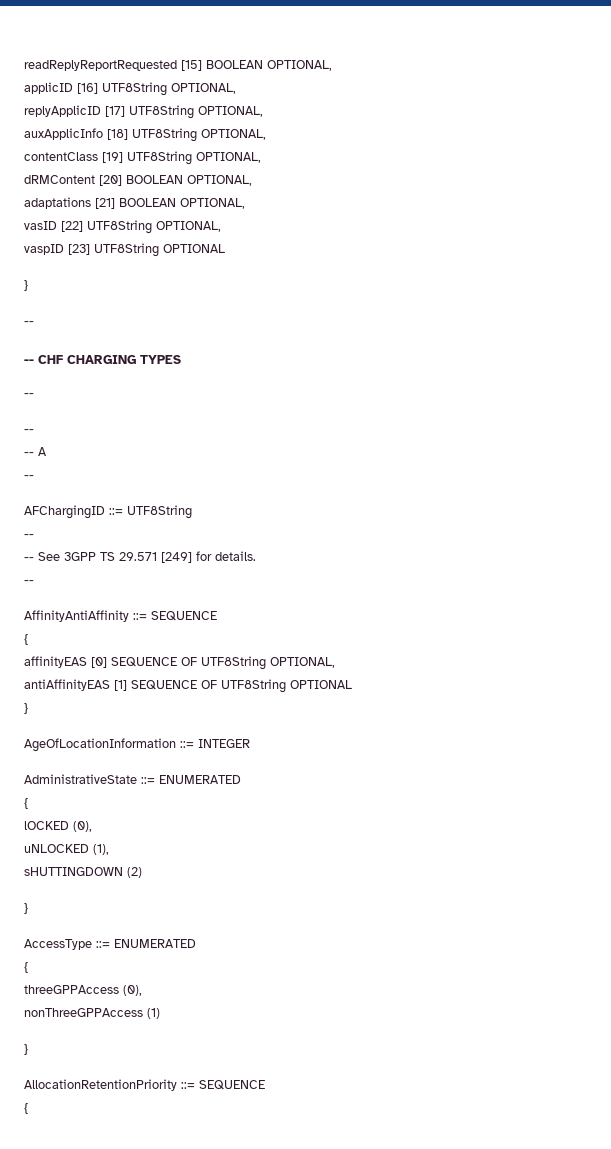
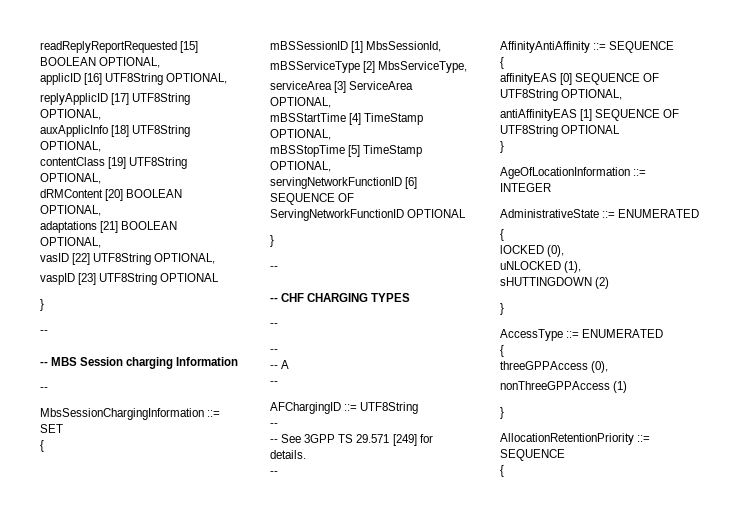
(34, 323) none -> [40,357,239,369] [40,387,48,391] [40,408,221,420] [40,424,63,433] [40,440,44,452] [270,41,442,53] [270,61,468,73] [270,81,414,93] [270,97,331,108] [270,113,424,125] [270,129,331,140] [270,145,423,157] [270,161,331,172] [270,177,418,189] [270,193,355,205] [270,209,467,221] [270,235,274,247] [270,266,278,270] // -- MBS Session charging Information // -- // MbsSessionChargingInformation ::= SET // { // mBSSessionID [1] MbsSessionId, // mBSServiceType [2] MbsServiceType, // serviceArea [3] ServiceArea OPTIONAL, // mBSStartTime [4] TimeStamp OPTIONAL, // mBSStopTime [5] TimeStamp OPTIONAL, // servingNetworkFunctionID [6] SEQUENCE OF ServingNetworkFunctionID OPTIONAL // } // --

